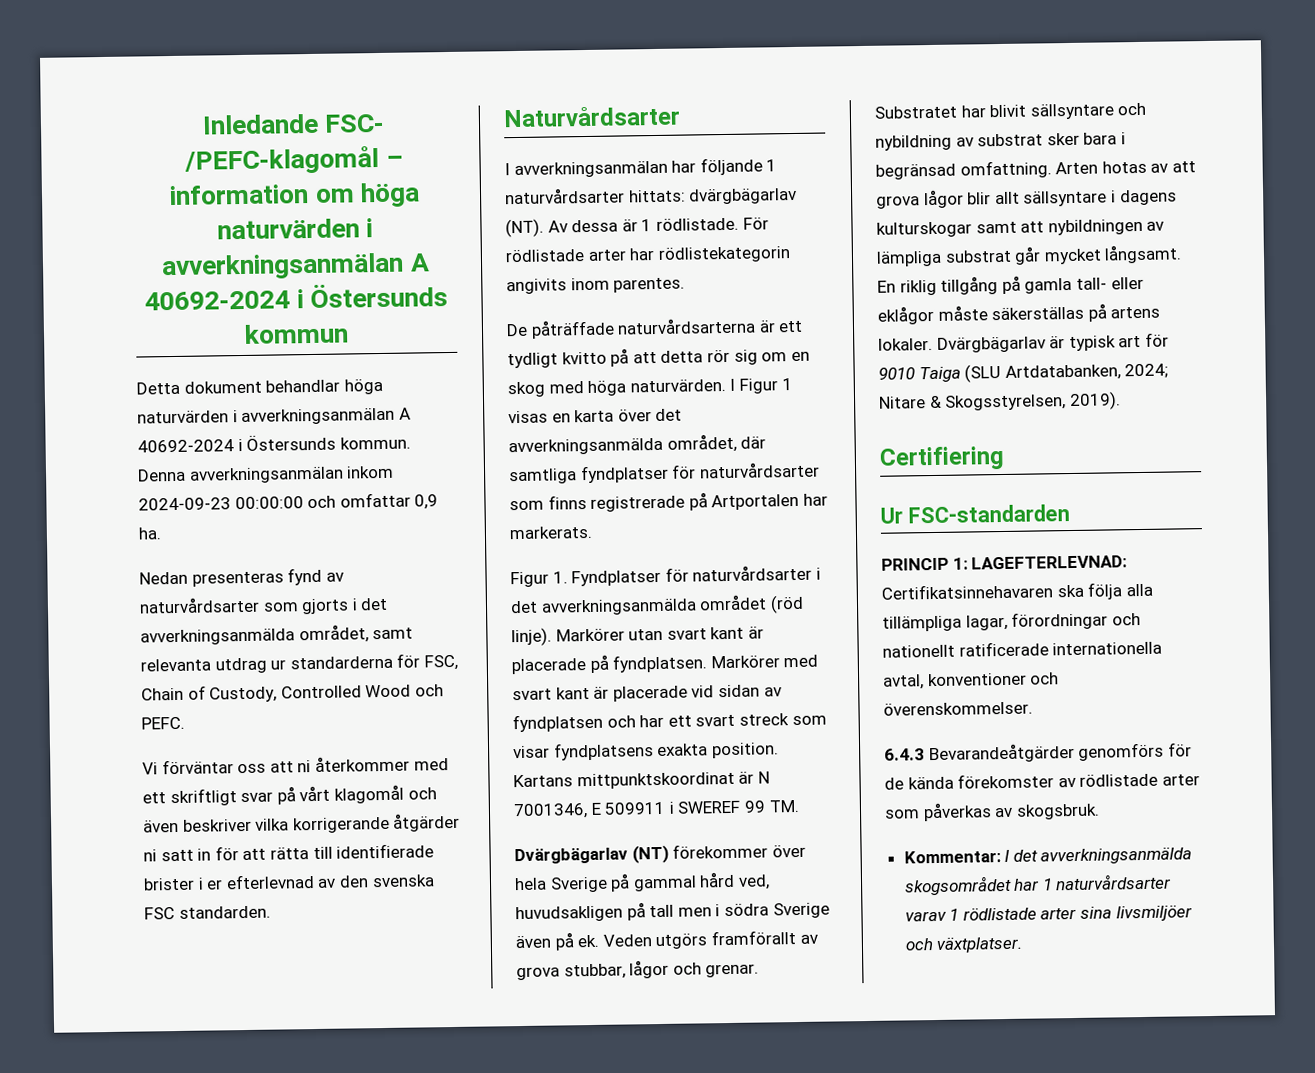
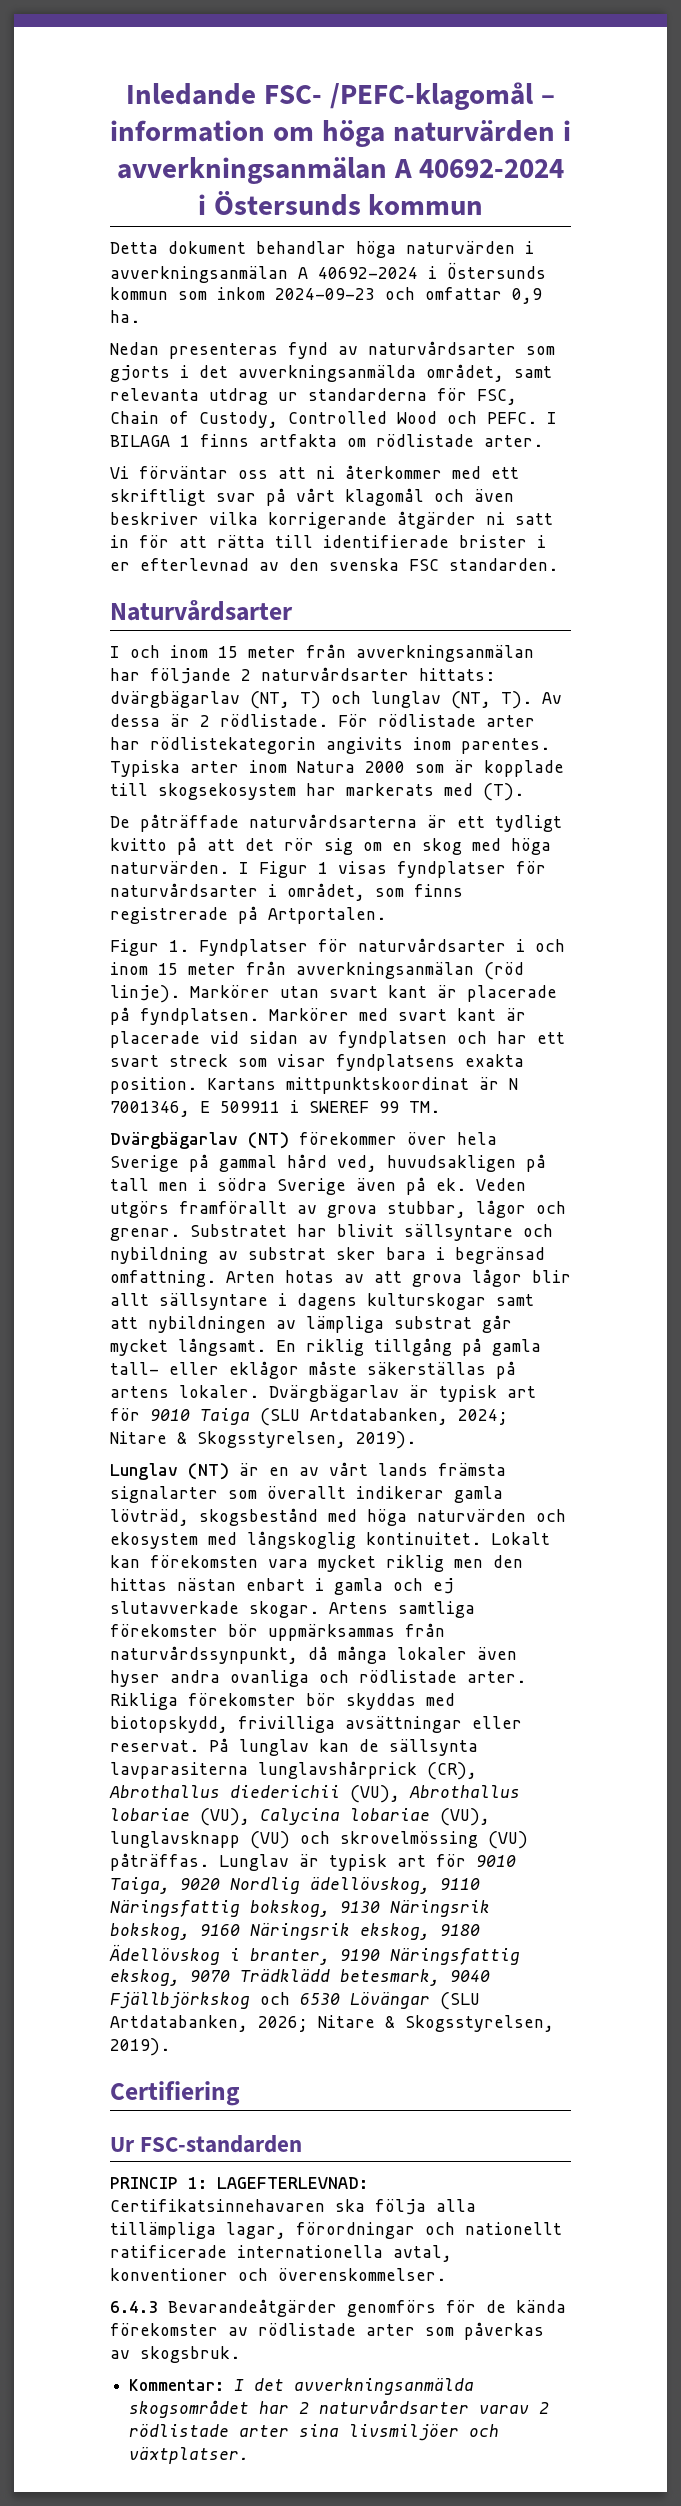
[339,436,411,450] [137,466,344,484] kommun. Denna avverkningsanmälan -> [110,287,207,300] kommun som
[234,496,304,510] 00:00:00 -> (375, 294) none
(185, 723) none -> [547,412,557,424] [110,434,543,447] I BILAGA 1 finns artfakta om rödlistade arter.
(510, 169) none -> [130,644,346,658] och inom 15 meter från
[766,159,778,172] 1 -> [241,669,251,681] 2
[505,218,544,238] (NT). -> [250,691,532,709] (NT, T) och lunglav (NT, T).
[641,219,653,232] 1 -> [200,715,210,727] 2
(686, 285) none -> [110,760,564,777] [110,783,524,801] Typiska arter inom Natura 2000 som är kopplade till skogsekosystem har markerats med (T).
[660,350,704,363] detta -> [245,838,274,851] det
[551,408,683,423] [508,433,767,456] [509,468,577,485] en karta över det avverkningsanmälda området, där samtliga -> (387, 867) none
(820, 470) none -> [268,883,365,901] i området,
[711,493,828,511] [509,525,593,540] Artportalen har markerats. -> [268,907,386,924] Artportalen.
[510,594,768,616] det avverkningsanmälda området -> [535,939,565,952] [110,961,474,979] och inom 15 meter från avverkningsanmälan
(1121, 401) none -> [110,1462,506,1480] [110,1486,503,1503] [110,1508,566,1526] [110,1531,550,1549] [110,1555,523,1572] [110,1578,454,1595] [110,1601,475,1618] [110,1623,445,1641] [110,1646,517,1664] [110,1670,526,1687] [110,1693,455,1710] [110,1716,522,1733] [110,1738,478,1756] [110,1761,477,1780] [109,1785,520,1803] [110,1808,490,1826] [110,1831,528,1849] [110,1853,516,1871] [110,1877,480,1894] [110,1900,490,1917] [110,1923,480,1940] [109,1944,520,1965] [110,1969,490,1986] [110,1992,480,2010] [110,2015,554,2032] [110,2038,170,2056] // Lunglav (NT) är en av vårt lands främsta signalarter som överallt indikerar gamla lövträd, skogsbestånd med höga naturvärden och ekosystem med långskoglig kontinuitet. Lokalt kan förekomsten vara mycket riklig men den hittas nästan enbart i gamla och ej slutavverkade skogar. Artens samtliga förekomster bör uppmärksammas från naturvårdssynpunkt, då många lokaler även hyser andra ovanliga och rödlistade arter. Rikliga förekomster bör skyddas med biotopskydd, frivilliga avsättningar eller reservat. På lunglav kan de sällsynta lavparasiterna lunglavshårprick (CR), Abrothallus diederichii (VU), Abrothallus lobariae (VU), Calycina lobariae (VU), lunglavsknapp (VU) och skrovelmössing (VU) påträffas. Lunglav är typisk art för 9010 Taiga, 9020 Nordlig ädellövskog, 9110 Näringsfattig bokskog, 9130 Näringsrik bokskog, 9160 Näringsrik ekskog, 9180 Ädellövskog i branter, 9190 Näringsfattig ekskog, 9070 Trädklädd betesmark, 9040 Fjällbjörkskog och 6530 Lövängar (SLU Artdatabanken, 2026; Nitare & Skogsstyrelsen, 2019).
[1041,878,1053,891] 1 -> [299,2402,310,2414] 2
[949,908,960,921] 1 -> [539,2402,550,2414] 2

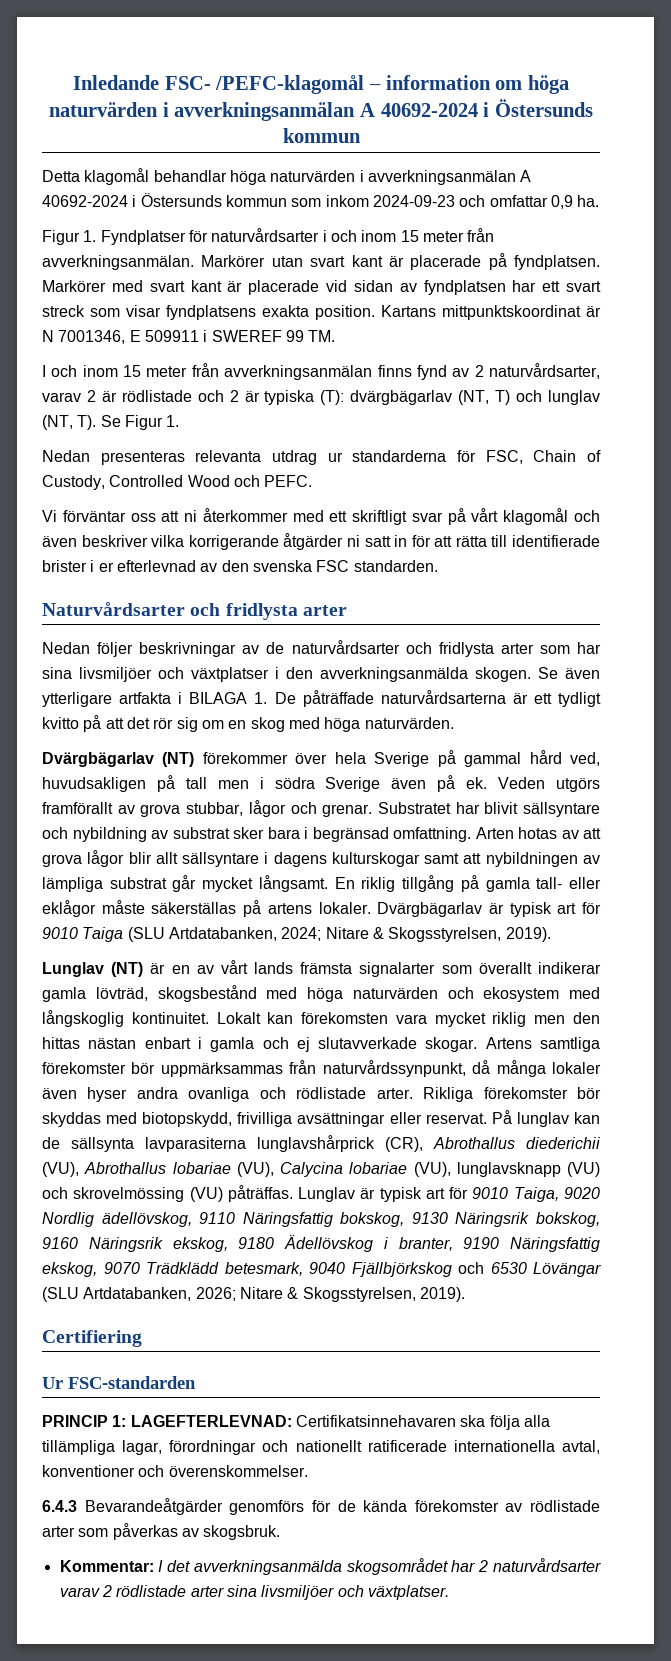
[168,241,246,254] dokument -> [84,168,150,185] klagomål
[110,341,555,359] [110,364,552,382] Nedan presenteras fynd av naturvårdsarter som gjorts i det avverkningsanmälda området, samt -> [42,228,495,245] [42,253,600,270] [42,280,601,295] [42,305,601,320] [42,330,336,344] [42,363,600,380] [42,390,600,405] [42,415,180,430] [42,450,185,465] Figur 1. Fyndplatser för naturvårdsarter i och inom 15 meter från avverkningsanmälan. Markörer utan svart kant är placerade på fyndplatsen. Markörer med svart kant är placerade vid sidan av fyndplatsen har ett svart streck som visar fyndplatsens exakta position. Kartans mittpunktskoordinat är N 7001346, E 509911 i SWEREF 99 TM. // I och inom 15 meter från avverkningsanmälan finns fynd av 2 naturvårdsarter, varav 2 är rödlistade och 2 är typiska (T): dvärgbägarlav (NT, T) och lunglav (NT, T). Se Figur 1. // Nedan presenteras
[547,412,557,424] [110,434,543,447] I BILAGA 1 finns artfakta om rödlistade arter. -> (313, 481) none
[110,644,534,662] [110,667,495,684] [110,691,562,709] [110,714,535,727] [110,737,550,754] [110,760,564,777] [110,783,524,801] // I och inom 15 meter från avverkningsanmälan har följande 2 naturvårdsarter hittats: dvärgbägarlav (NT, T) och lunglav (NT, T). Av dessa är 2 rödlistade. För rödlistade arter har rödlistekategorin angivits inom parentes. Typiska arter inom Natura 2000 som är kopplade till skogsekosystem har markerats med (T). // -> [190,603,347,620] [42,640,602,657] [42,667,600,682] [42,692,268,707] och fridlysta arter // Nedan följer beskrivningar av de naturvårdsarter och fridlysta arter som har sina livsmiljöer och växtplatser i den avverkningsanmälda skogen. Se även ytterligare artfakta i BILAGA 1.
[239,861,546,878] [110,883,463,901] [110,906,386,924] [110,938,565,956] [110,961,524,980] [110,985,557,1003] [110,1007,526,1025] [110,1031,565,1048] [110,1054,524,1071] [110,1077,518,1094] [110,1100,440,1117] I Figur 1 visas fyndplatser för naturvårdsarter i området, som finns registrerade på Artportalen. // Figur 1. Fyndplatser för naturvårdsarter i och inom 15 meter från avverkningsanmälan (röd linje). Markörer utan svart kant är placerade på fyndplatsen. Markörer med svart kant är placerade vid sidan av fyndplatsen och har ett svart streck som visar fyndplatsens exakta position. Kartans mittpunktskoordinat är N 7001346, E 509911 i SWEREF 99 TM. -> (454, 723) none

